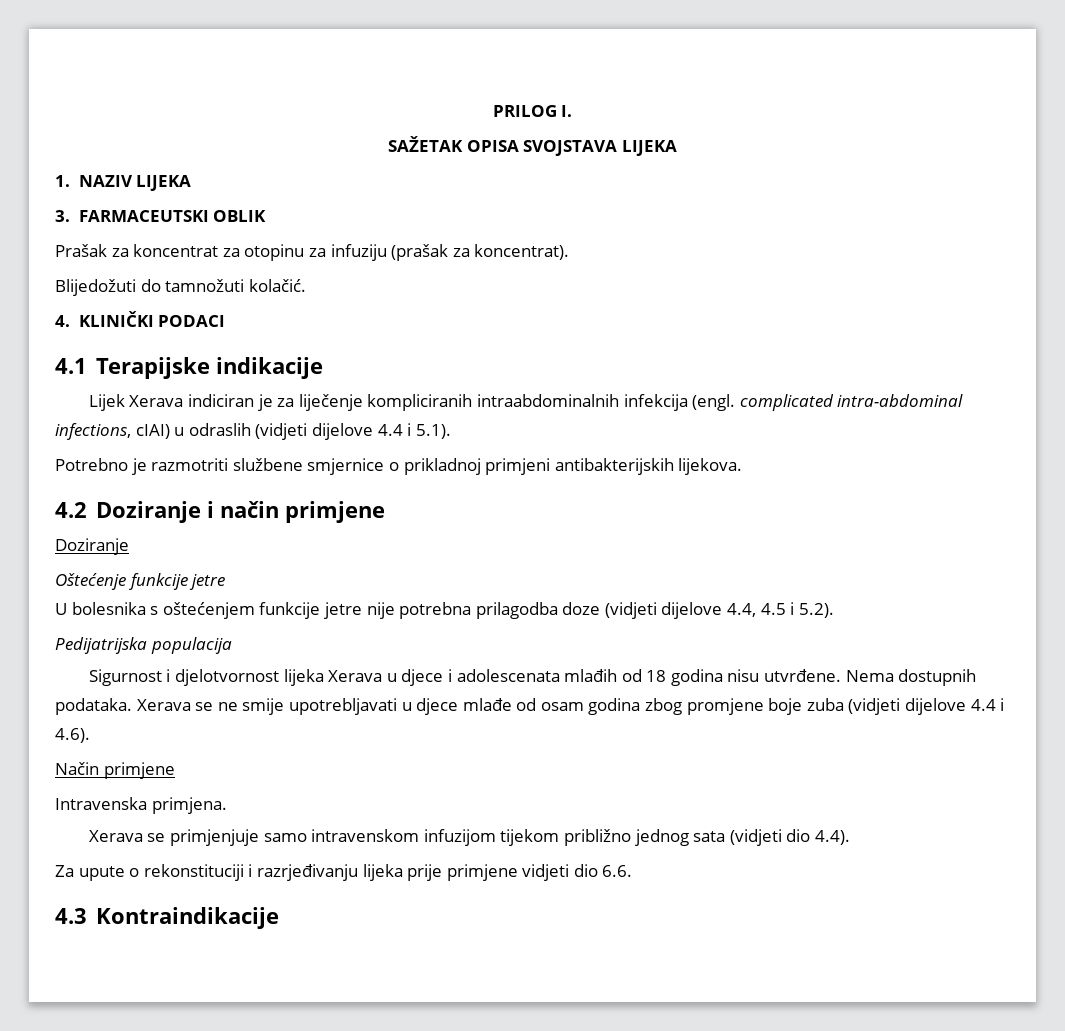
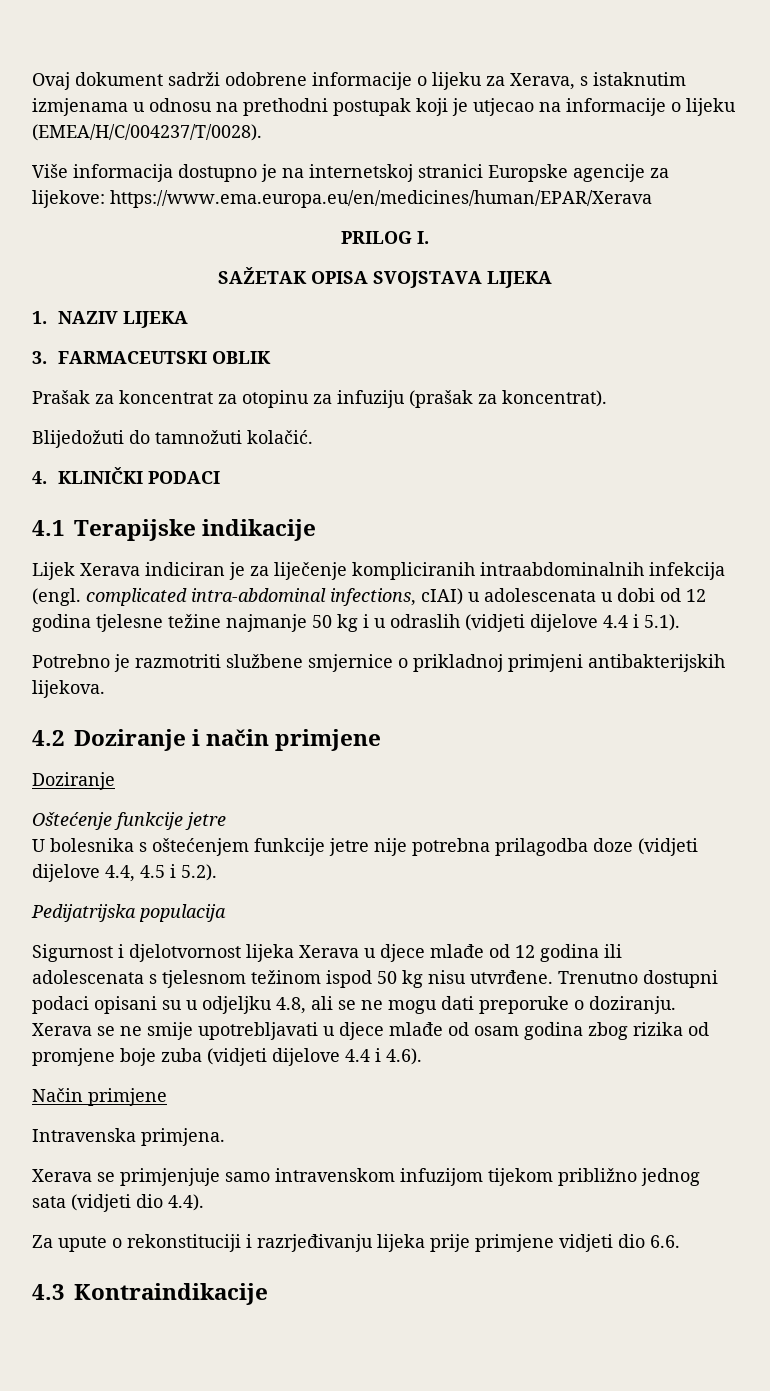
(492, 111) none -> [32,72,686,90] [32,98,736,116] [32,124,262,141] [32,164,669,182] [32,190,652,208] Ovaj dokument sadrži odobrene informacije o lijeku za Xerava, s istaknutim izmjenama u odnosu na prethodni postupak koji je utjecao na informacije o lijeku (EMEA/H/C/004237/T/0028). // Više informacija dostupno je na internetskoj stranici Europske agencije za lijekove: https://www.ema.europa.eu/en/medicines/human/EPAR/Xerava //
(185, 431) none -> [484,588,706,602] [32,614,386,632] adolescenata u dobi od 12 godina tjelesne težine najmanje 50 kg i u
[447,669,977,686] [55,698,132,715] i adolescenata mlađih od 18 godina nisu utvrđene. Nema dostupnih podataka. -> [430,944,622,962] [32,970,718,988] [32,996,676,1014] mlađe od 12 godina ili adolescenata s tjelesnom težinom ispod 50 kg nisu utvrđene. Trenutno dostupni podaci opisani su u odjeljku 4.8, ali se ne mogu dati preporuke o doziranju.
(683, 706) none -> [633,1022,709,1036] rizika od

